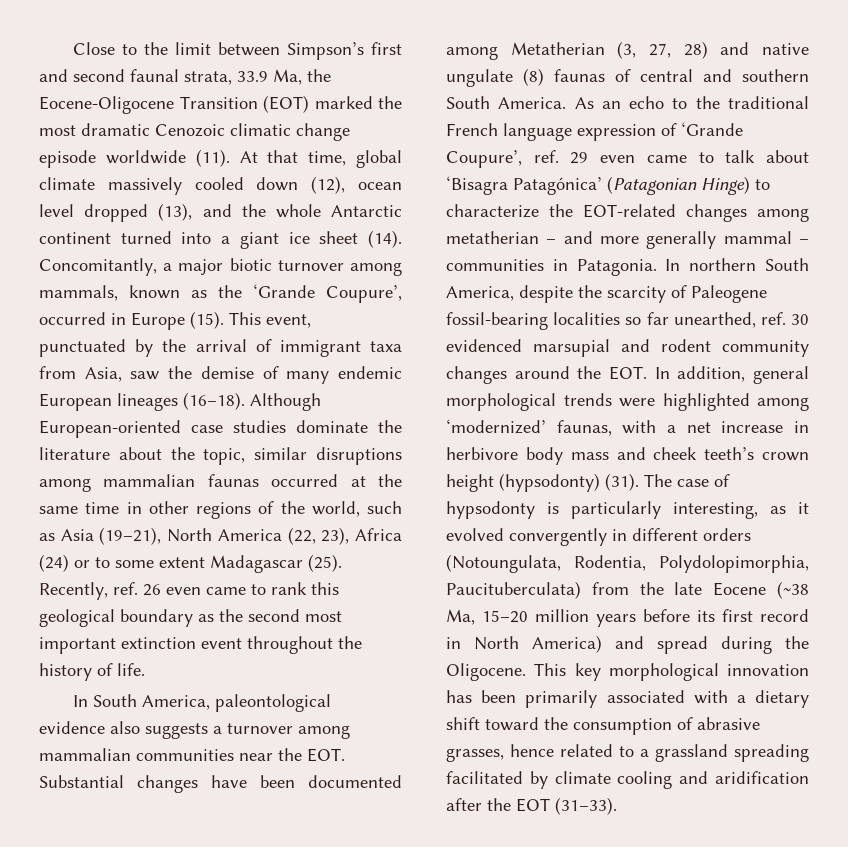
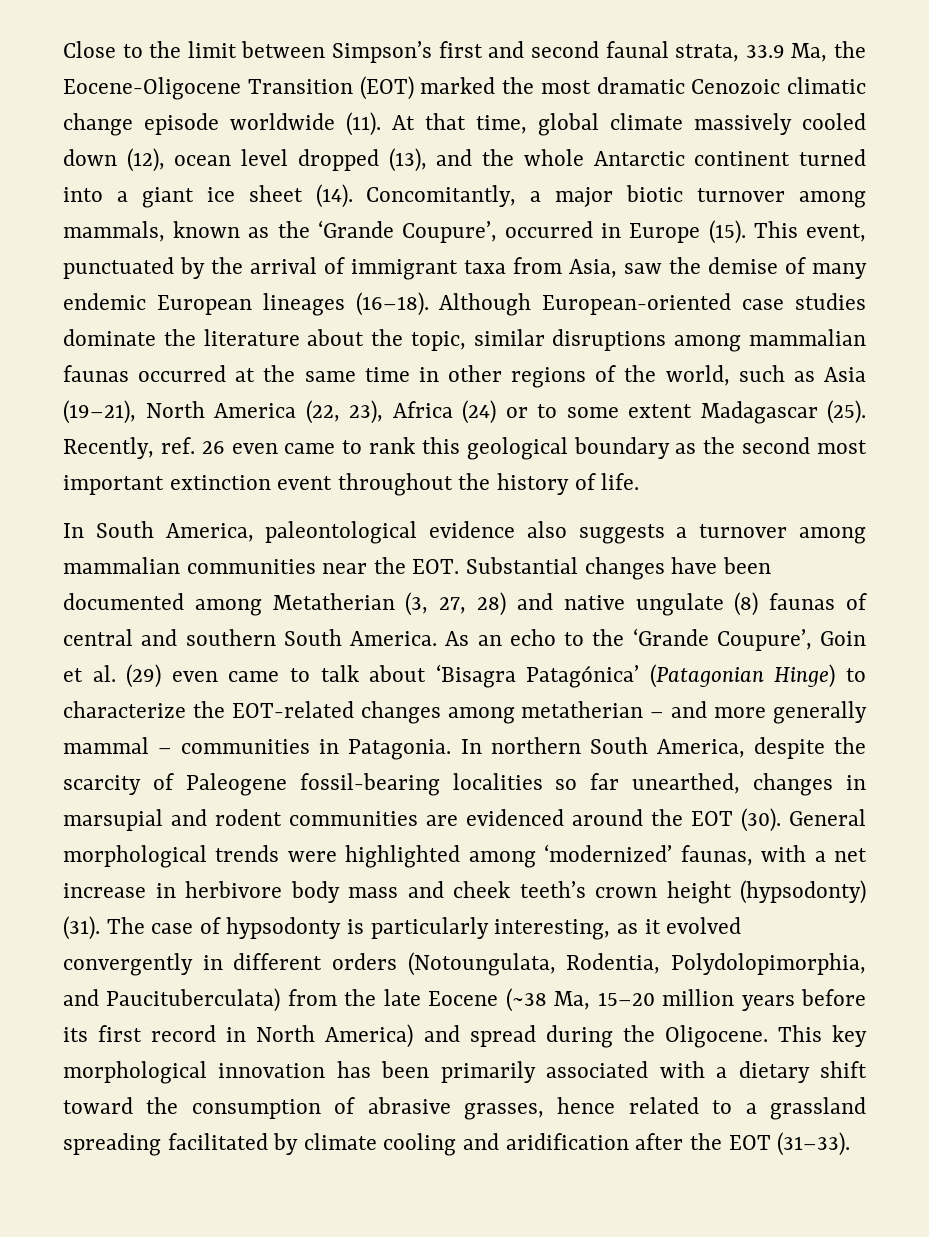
[728,96,809,109] [446,122,743,141] [446,150,589,168] traditional French language expression of ‘Grande Coupure’, ref. 29 -> [632,628,866,651] [63,664,162,688] ‘Grande Coupure’, Goin et al. (29)
[760,312,809,325] [446,339,809,357] [446,366,809,384] ref. 30 evidenced marsupial and rodent community changes around the EOT. In addition, general -> [753,773,867,796] [63,808,866,832] changes in marsupial and rodent communities are evidenced around the EOT (30). General
(809, 564) none -> [63,989,99,1006] and

